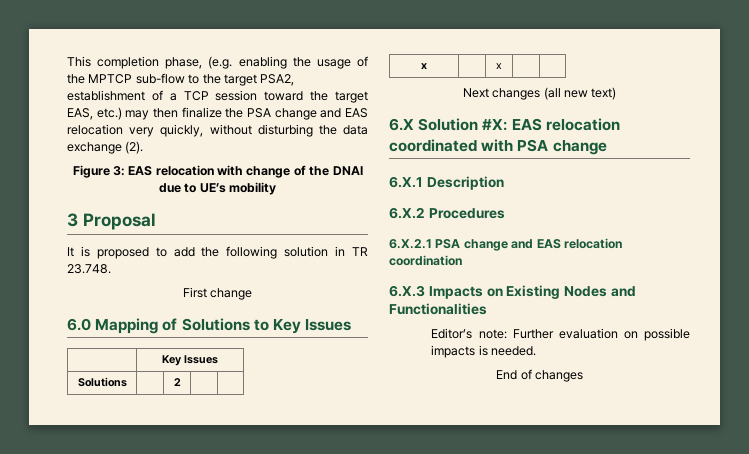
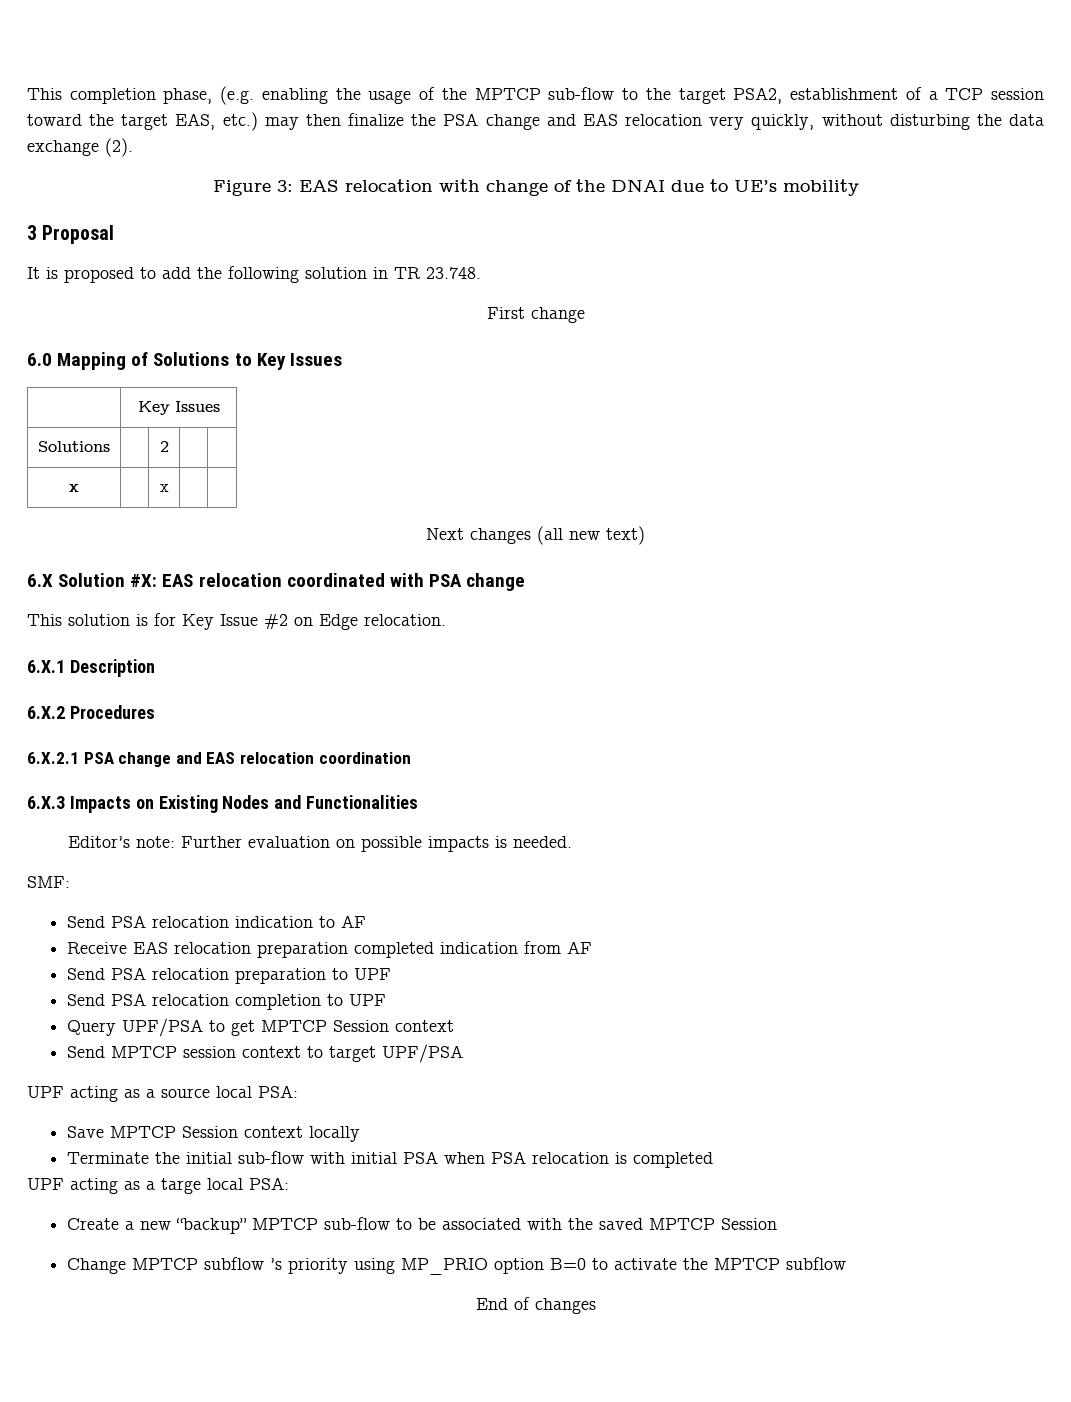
(607, 147) none -> [27,613,446,630] // This solution is for Key Issue #2 on Edge relocation.
(537, 351) none -> [27,876,70,888] [66,915,366,928] [66,941,592,958] [66,967,391,984] [66,993,386,1010] [66,1018,454,1037] [66,1044,463,1063] [27,1085,298,1102] [66,1126,360,1142] [66,1151,713,1168] [27,1177,289,1194] [66,1217,777,1234] [66,1257,846,1275] // SMF: // Send PSA relocation indication to AF // Receive EAS relocation preparation completed indication from AF // Send PSA relocation preparation to UPF // Send PSA relocation completion to UPF // Query UPF/PSA to get MPTCP Session context // Send MPTCP session context to target UPF/PSA // UPF acting as a source local PSA: // Save MPTCP Session context locally // Terminate the initial sub-flow with initial PSA when PSA relocation is completed // UPF acting as a targe local PSA: // Create a new “backup” MPTCP sub-flow to be associated with the saved MPTCP Session // Change MPTCP subflow ’s priority using MP_PRIO option B=0 to activate the MPTCP subflow

